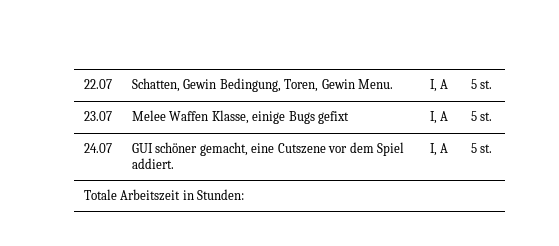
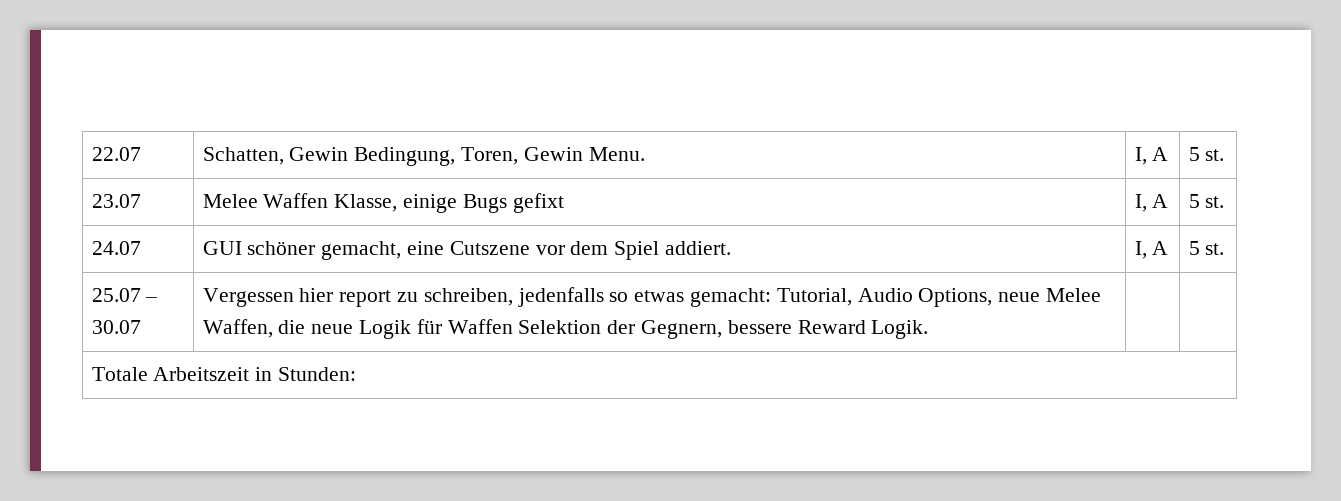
(493, 148) none -> [91,288,158,302] [91,320,141,334] [202,287,1101,307] [202,319,929,339] // 25.07 – 30.07 | Vergessen hier report zu schreiben, jedenfalls so etwas gemacht: Tutorial, Audio Options, neue Melee Waffen, die neue Logik für Waffen Selektion der Gegnern, bessere Reward Logik. | |

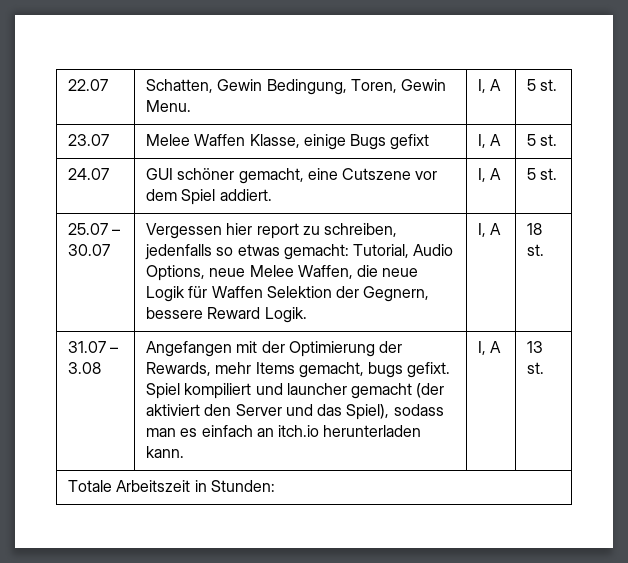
(929, 329) | -> [477,223,502,237] [526,223,542,235] [526,244,544,256] [67,341,119,353] [67,362,101,374] [145,341,403,357] [145,362,451,378] [145,383,445,399] [145,404,444,420] [145,425,422,437] [145,446,184,458] [477,341,502,355] [526,341,543,353] [526,362,544,374] I, A | 18 st. // 31.07 – 3.08 | Angefangen mit der Optimierung der Rewards, mehr Items gemacht, bugs gefixt. Spiel kompiliert und launcher gemacht (der aktiviert den Server und das Spiel), sodass man es einfach an itch.io herunterladen kann. | I, A | 13 st.

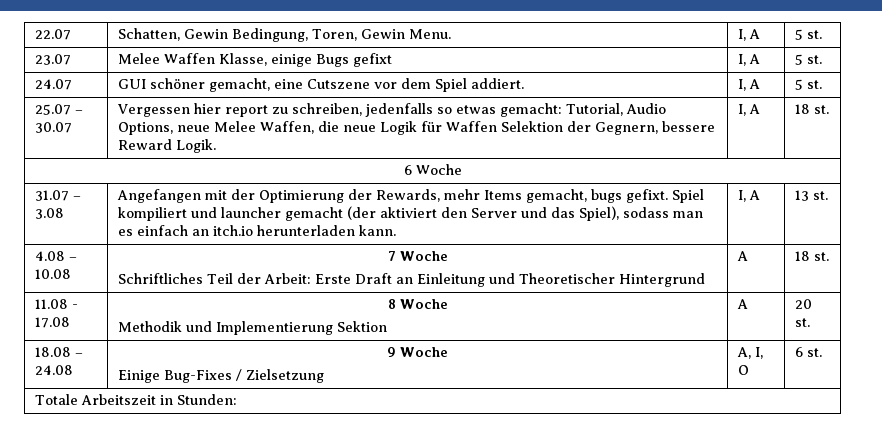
(544, 250) none -> [403,164,462,175] // 6 Woche
(544, 368) none -> [35,251,78,261] [35,269,72,279] [387,251,448,261] [118,273,706,287] [737,251,749,261] [795,251,830,261] [35,299,79,309] [35,317,71,328] [387,299,448,309] [118,321,388,335] [737,299,749,309] [795,299,813,309] [795,318,811,327] [35,347,84,357] [35,365,74,375] [387,347,448,357] [118,369,325,383] [737,347,764,359] [738,365,750,375] [795,347,823,357] // 4.08 – 10.08 | 7 Woche // Schriftliches Teil der Arbeit: Erste Draft an Einleitung und Theoretischer Hintergrund | A | 18 st. // 11.08 - 17.08 | 8 Woche // Methodik und Implementierung Sektion | A | 20 st. // 18.08 – 24.08 | 9 Woche // Einige Bug-Fixes / Zielsetzung | A, I, O | 6 st.

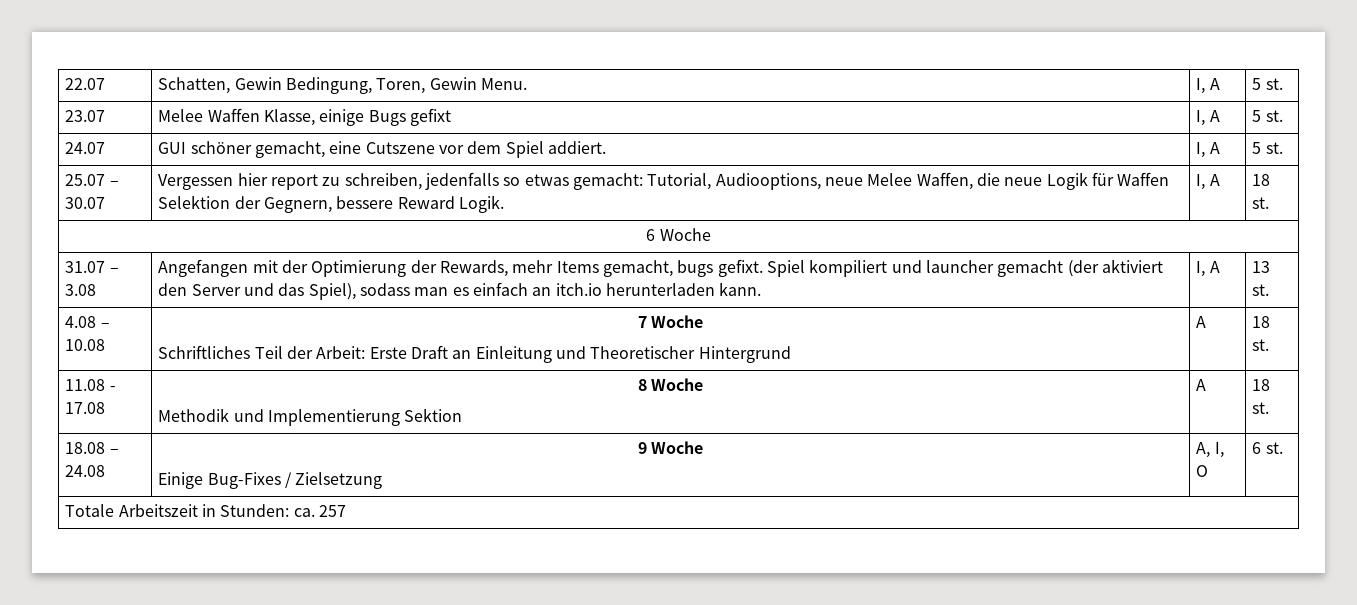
[626,103,667,114] [118,122,174,135] Audio Options, -> [715,173,821,190] Audiooptions,
[795,299,813,309] 20 -> [1252,379,1271,391] 18
(238, 399) none -> [293,505,346,517] ca. 257

